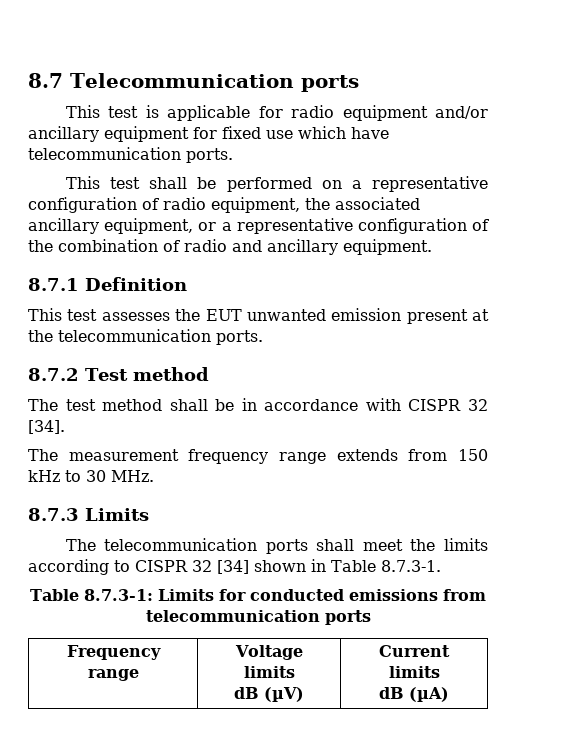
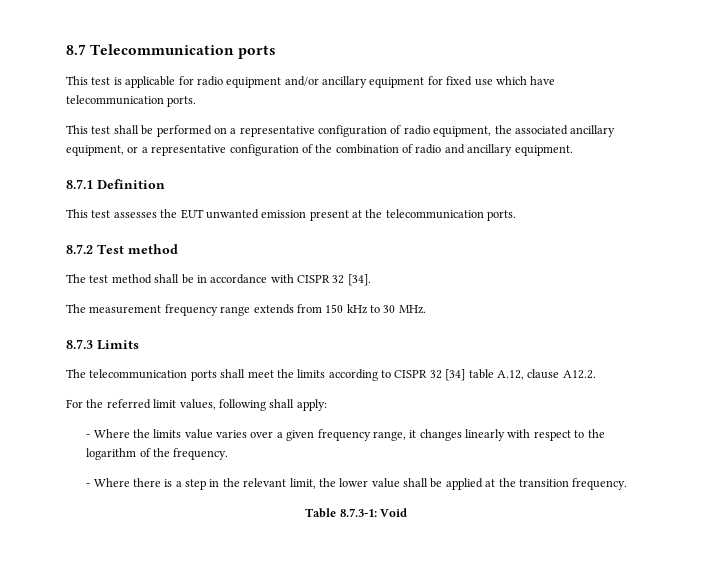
[254,559,441,572] [30,589,486,601] [145,610,371,625] [66,645,161,660] [87,669,139,681] [234,645,303,660] [243,666,295,678] [234,687,304,702] [379,645,450,657] [388,666,440,678] [379,687,449,702] shown in Table 8.7.3-1. // Table 8.7.3-1: Limits for conducted emissions from telecommunication ports // Frequency range | Voltage limits // dB (µV) | Current limits // dB (µA) -> [468,369,596,380] [66,399,327,411] [86,429,605,441] [86,448,229,460] [86,478,628,490] [305,508,407,518] table A.12, clause A12.2. // For the referred limit values, following shall apply: // - Where the limits value varies over a given frequency range, it changes linearly with respect to the logarithm of the frequency. // - Where there is a step in the relevant limit, the lower value shall be applied at the transition frequency. // Table 8.7.3-1: Void

